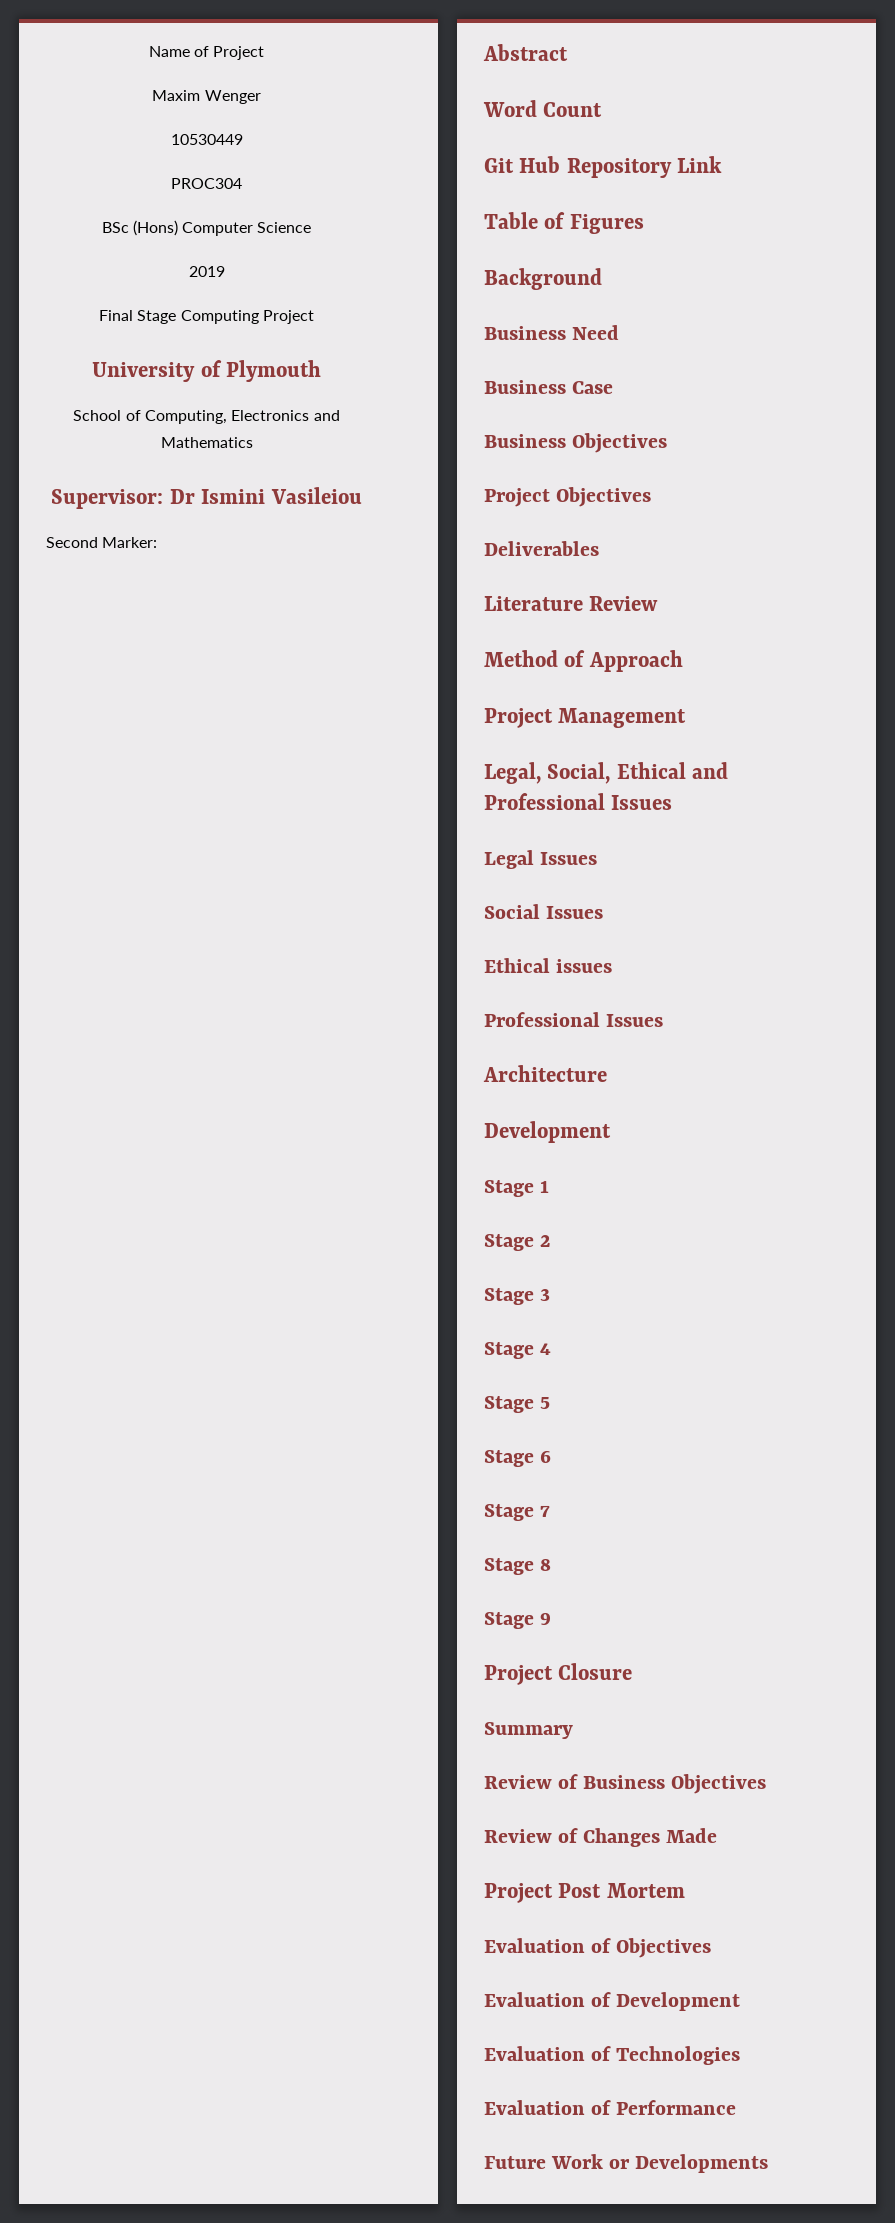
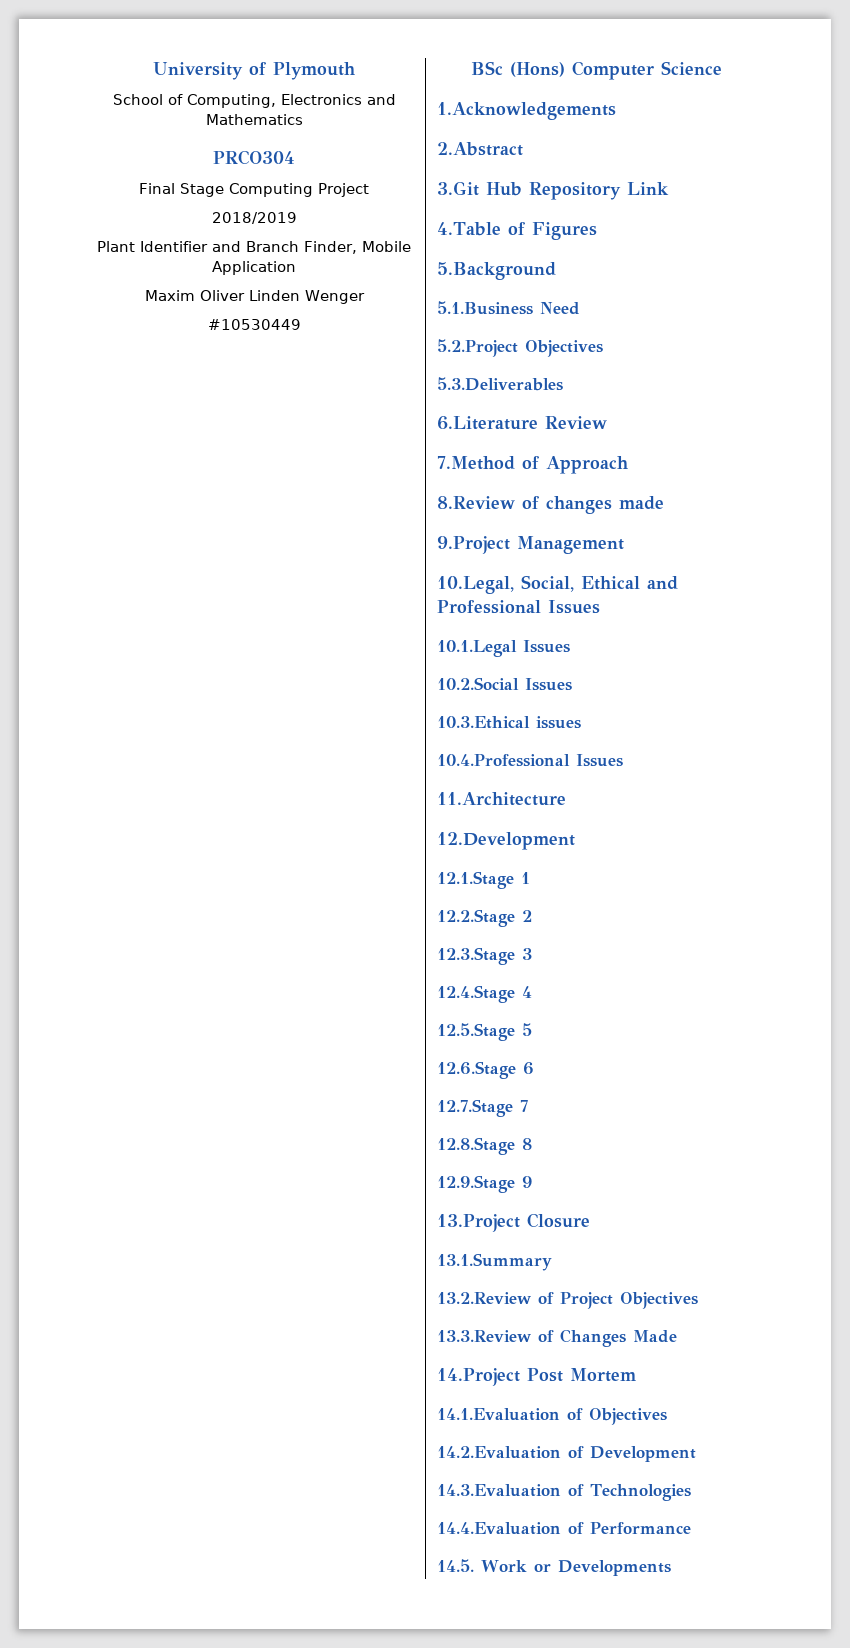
[148,46,265,60] [152,90,261,104] [170,134,243,145] [171,178,242,189] [101,220,312,236] [188,266,225,277] [99,310,314,324] Name of Project // Maxim Wenger // 10530449 // PROC304 // BSc (Hons) Computer Science // 2019 // Final Stage Computing Project // -> (153, 71) none
[51,487,362,509] [46,537,158,548] [483,44,568,61] [483,100,603,117] [484,158,514,173] Supervisor: Dr Ismini Vasileiou // Second Marker: // Abstract // Word Count // Git -> [213,150,295,165] [139,183,369,197] [211,212,297,224] [97,241,411,254] [212,261,296,275] [144,290,365,304] [207,319,301,330] [470,61,722,80] [437,102,616,120] [437,142,523,156] [437,181,479,196] PRCO304 // Final Stage Computing Project // 2018/2019 // Plant Identifier and Branch Finder, Mobile Application // Maxim Oliver Linden Wenger // #10530449 // BSc (Hons) Computer Science // 1.Acknowledgements // 2.Abstract // 3.Git
[484,212,538,229] Table -> [437,222,501,236] 4.Table
[484,268,602,290] [484,326,566,340] Background // Business -> [437,262,556,280] [437,301,533,315] 5.Background // 5.1.Business
[484,380,614,394] [484,433,668,453] [484,487,652,507] [484,541,599,556] [484,596,583,611] Business Case // Business Objectives // Project Objectives // Deliverables // Literature -> [437,339,603,357] [437,377,563,391] [437,416,538,430] 5.2.Project Objectives // 5.3.Deliverables // 6.Literature
[484,650,558,667] Method -> [437,456,515,470] 7.Method
[484,708,553,728] Project -> [437,496,664,514] [437,536,510,554] 8.Review of changes made // 9.Project
[484,762,541,784] Legal, -> [437,576,514,594] 10.Legal,
[484,850,598,869] [484,904,604,919] [484,958,550,973] Legal Issues // Social Issues // Ethical -> [437,640,570,657] [437,677,572,691] [437,716,530,729] 10.1.Legal Issues // 10.2.Social Issues // 10.3.Ethical
[484,1012,664,1027] [483,1065,607,1082] [484,1121,611,1143] [484,1180,534,1197] Professional Issues // Architecture // Development // Stage -> [437,754,623,767] [437,792,566,806] [437,832,575,850] [437,871,514,889] 10.4.Professional Issues // 11.Architecture // 12.Development // 12.1.Stage
[484,1234,534,1251] Stage -> [437,909,515,927] 12.2.Stage
[484,1288,534,1305] Stage -> [437,947,515,965] 12.3.Stage
[484,1342,534,1359] Stage -> [437,985,515,1003] 12.4.Stage
[484,1396,534,1413] Stage -> [437,1023,515,1041] 12.5.Stage
[484,1450,534,1467] Stage -> [437,1061,516,1079] 12.6.Stage
[484,1504,534,1521] Stage -> [437,1099,513,1117] 12.7.Stage
[484,1558,534,1575] Stage -> [437,1137,515,1155] 12.8.Stage
[484,1612,534,1629] Stage -> [437,1175,515,1193] 12.9.Stage
[484,1665,553,1685] Project -> [437,1214,520,1232] 13.Project
[484,1722,573,1739] [484,1774,767,1794] [484,1829,552,1843] Summary // Review of Business Objectives // Review -> [437,1253,552,1271] [437,1292,698,1309] [437,1330,531,1342] 13.1.Summary // 13.2.Review of Project Objectives // 13.3.Review
[484,1883,553,1903] Project -> [437,1368,520,1386] 14.Project
[484,1938,585,1953] Evaluation -> [437,1408,560,1421] 14.1.Evaluation
[484,1992,585,2007] Evaluation -> [437,1446,561,1459] 14.2.Evaluation
[484,2046,585,2061] Evaluation -> [437,1484,561,1497] 14.3.Evaluation
[484,2100,585,2115] Evaluation -> [437,1522,561,1535] 14.4.Evaluation
[484,2156,546,2169] Future -> [437,1559,474,1572] 14.5.

